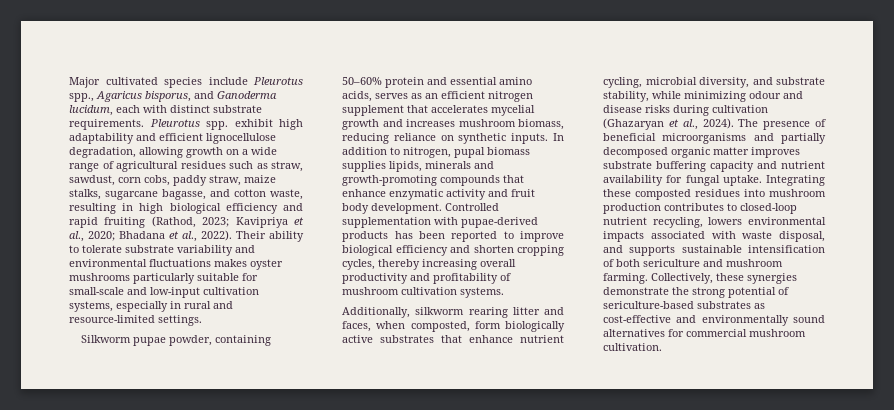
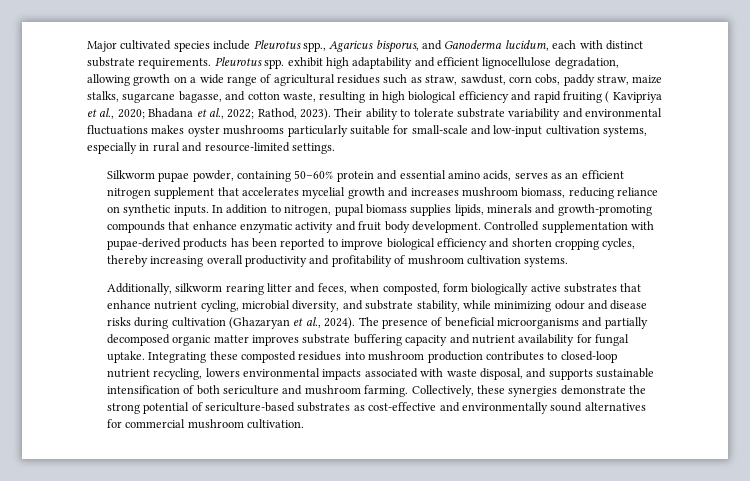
[151,216,230,228] (Rathod, 2023; -> [605,91,610,103] (
[201,230,232,241] 2022). -> [227,108,331,120] 2022; Rathod, 2023).
[342,321,372,332] faces, -> [317,283,347,294] feces,

